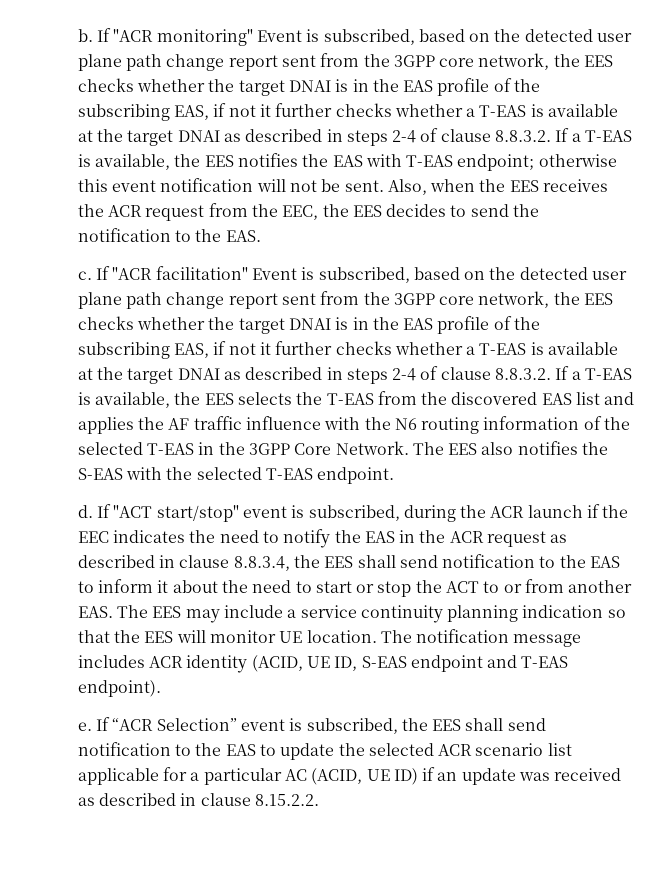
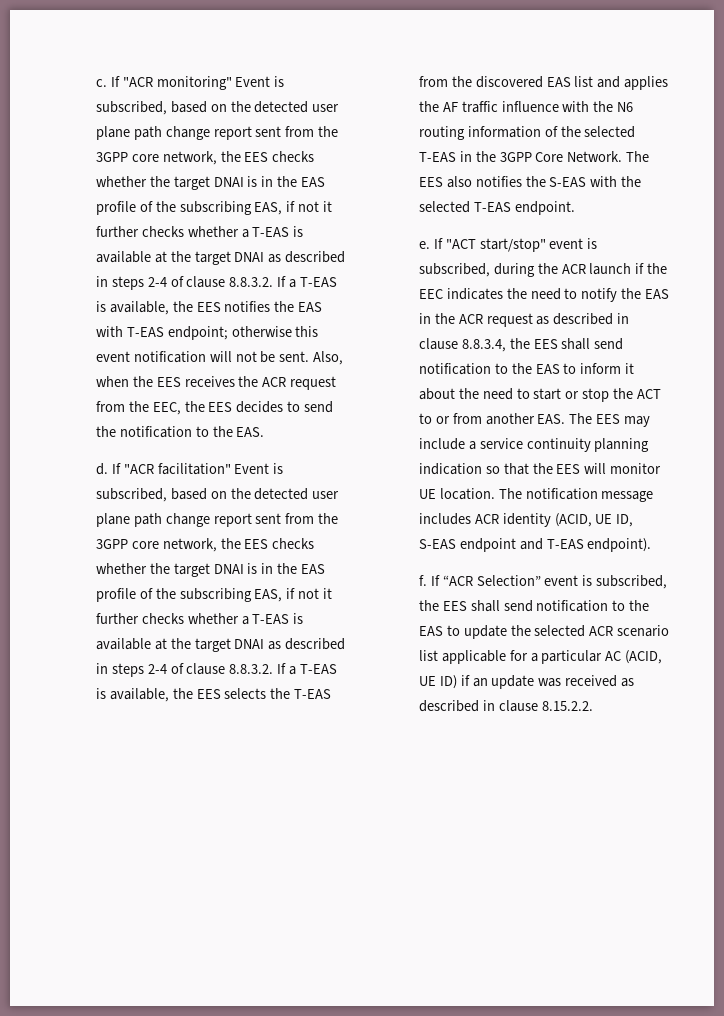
[77,29,93,42] b. -> [95,79,107,87] c.
[77,271,92,280] c. -> [95,463,108,475] d.
[77,505,93,518] d. -> [418,241,430,249] e.
[77,722,92,731] e. -> [418,575,427,586] f.

